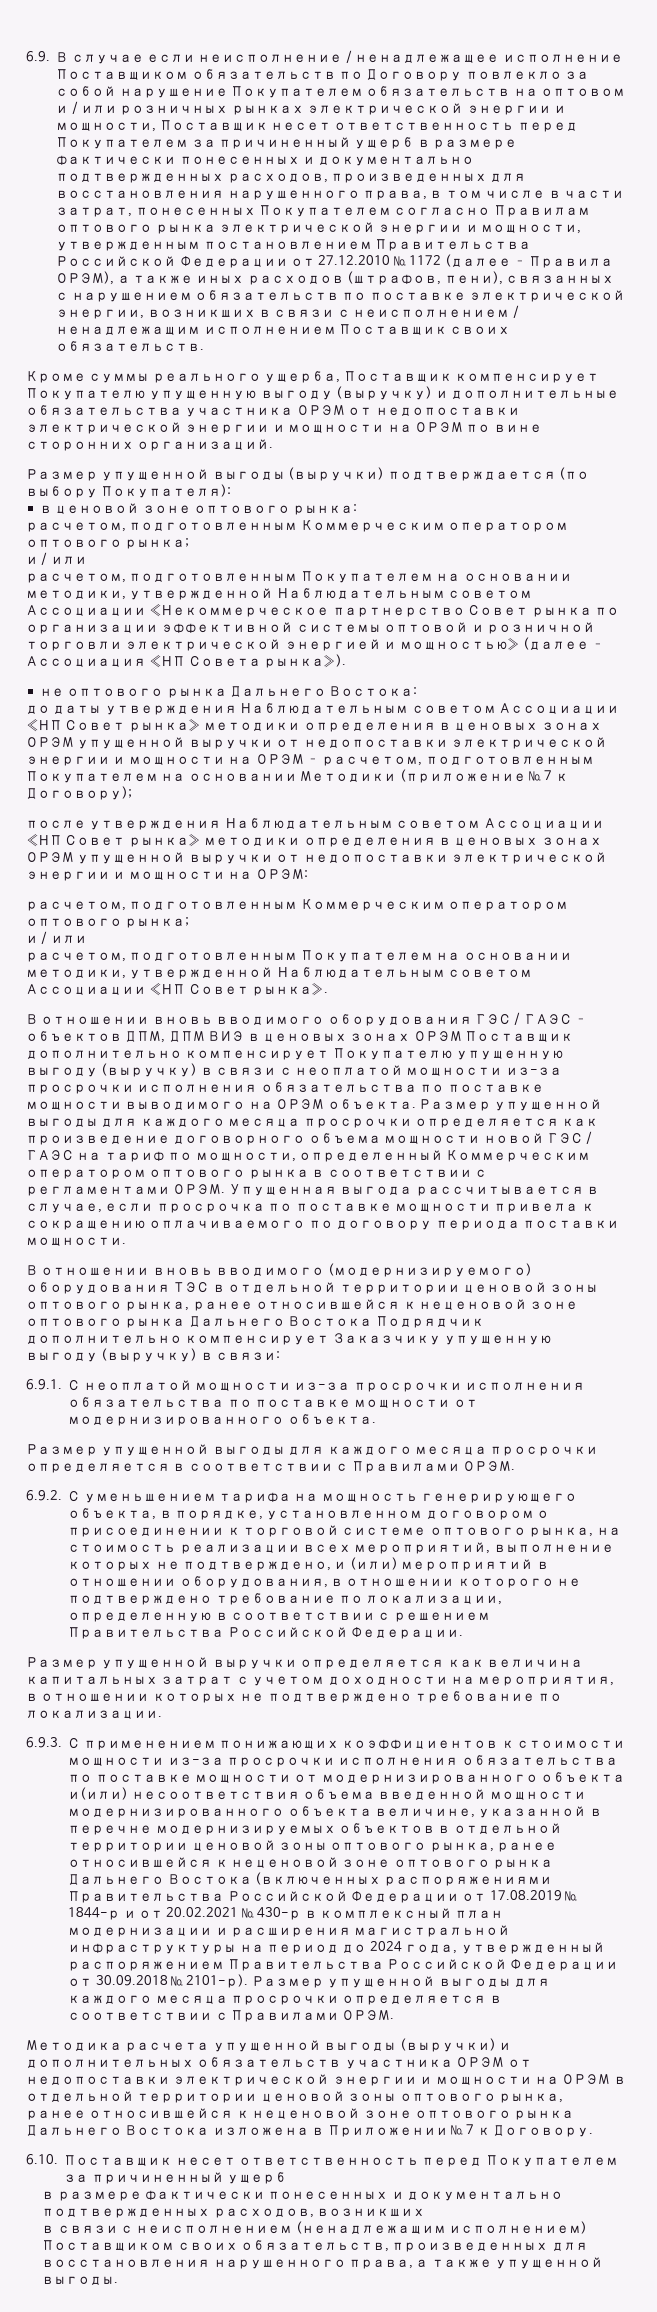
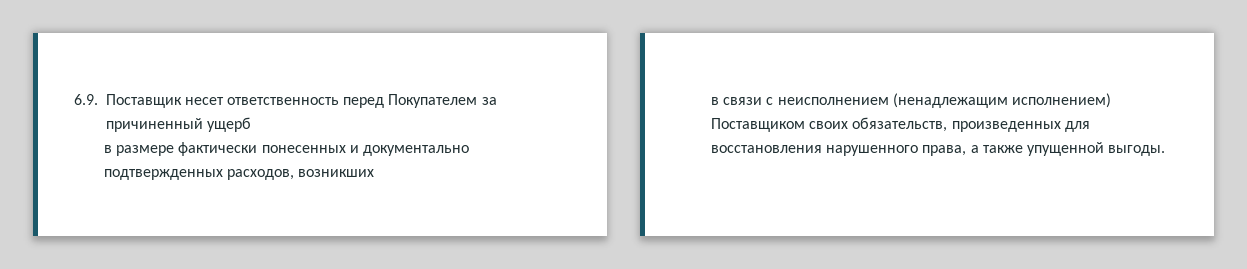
[56,50,623,64] [56,69,590,81] [56,86,626,98] [56,101,566,115] [56,120,578,132] [56,137,518,149] [56,155,475,166] [56,173,527,183] [56,190,624,200] [56,205,590,217] [56,222,582,234] [56,239,531,251] [56,254,614,268] [56,271,614,285] [56,290,626,302] [56,305,519,319] [56,324,511,335] [56,341,205,352] [26,371,599,383] [26,386,619,400] [26,405,520,417] [26,422,542,434] [26,439,274,451] [26,467,589,481] [26,484,232,498] [39,503,358,515] [26,520,569,532] [26,538,190,549] [26,552,87,565] [26,571,572,583] [26,588,533,600] [26,603,619,617] [26,622,595,634] [26,637,605,651] [26,654,347,668] [39,686,418,698] [26,703,619,715] [26,718,602,732] [26,737,607,749] [26,754,594,766] [26,769,568,783] [26,786,132,800] [26,818,604,830] [26,833,602,847] [26,852,607,864] [26,869,308,881] [26,899,569,911] [26,917,190,928] [26,931,87,944] [26,950,572,962] [26,967,533,979] [26,982,329,996] [26,1012,587,1026] [26,1031,573,1043] [26,1048,565,1060] [26,1063,562,1077] [26,1082,544,1094] [26,1099,603,1111] [26,1118,599,1128] [26,1131,593,1145] [26,1150,591,1162] [26,1169,487,1179] [26,1184,599,1196] [26,1203,594,1213] [26,1220,619,1230] [26,1237,126,1246] [26,1263,532,1277] [26,1282,599,1294] [26,1299,579,1311] [26,1316,484,1328] [26,1333,553,1345] [26,1348,281,1362] [26,1379,586,1392] [68,1397,478,1408] [68,1414,376,1426] [26,1444,599,1456] [26,1461,515,1473] [26,1490,578,1503] [68,1508,550,1520] [68,1525,621,1537] [68,1542,614,1554] [68,1557,549,1571] [68,1576,582,1588] [68,1593,503,1605] [68,1612,490,1622] [68,1627,463,1639] [26,1657,583,1669] [26,1676,615,1686] [26,1691,563,1703] [26,1710,162,1719] [26,1737,626,1750] [68,1755,618,1767] [68,1772,626,1784] [68,1787,586,1800] [68,1806,602,1818] [68,1823,562,1835] [68,1840,558,1852] [68,1857,554,1869] [68,1872,553,1886] [68,1890,578,1903] [68,1907,504,1920] [68,1925,511,1937] [68,1941,605,1954] [68,1959,619,1971] [68,1974,550,1988] [68,1995,502,2005] [68,2010,395,2022] [26,2038,511,2052] [26,2057,532,2069] [26,2074,626,2086] [26,2091,563,2103] [26,2108,575,2120] [26,2124,593,2137] [26,2154,58,2165] В случае если неисполнение / ненадлежащее исполнение Поставщиком обязательств по Договору повлекло за собой нарушение Покупателем обязательств на оптовом и / или розничных рынках электрической энергии и мощности, Поставщик несет ответственность перед Покупателем за причиненный ущерб в размере фактически понесенных и документально подтвержденных расходов, произведенных для восстановления нарушенного права, в том числе в части затрат, понесенных Покупателем согласно Правилам оптового рынка электрической энергии и мощности, утвержденным постановлением Правительства Российской Федерации от 27.12.2010 № 1172 (далее – Правила ОРЭМ), а также иных расходов (штрафов, пени), связанных с нарушением обязательств по поставке электрической энергии, возникших в связи с неисполнением / ненадлежащим исполнением Поставщик своих обязательств. // Кроме суммы реального ущерба, Поставщик компенсирует Покупателю упущенную выгоду (выручку) и дополнительные обязательства участника ОРЭМ от недопоставки электрической энергии и мощности на ОРЭМ по вине сторонних организаций. // Размер упущенной выгоды (выручки) подтверждается (по выбору Покупателя): // в ценовой зоне оптового рынка: // расчетом, подготовленным Коммерческим оператором оптового рынка; // и / или // расчетом, подготовленным Покупателем на основании методики, утвержденной Наблюдательным советом Ассоциации «Некоммерческое партнерство Совет рынка по организации эффективной системы оптовой и розничной торговли электрической энергией и мощностью» (далее – Ассоциация «НП Совета рынка»). // не оптового рынка Дальнего Востока: // до даты утверждения Наблюдательным советом Ассоциации «НП Совет рынка» методики определения в ценовых зонах ОРЭМ упущенной выручки от недопоставки электрической энергии и мощности на ОРЭМ – расчетом, подготовленным Покупателем на основании Методики (приложение № 7 к Договору); // после утверждения Наблюдательным советом Ассоциации «НП Совет рынка» методики определения в ценовых зонах ОРЭМ упущенной выручки от недопоставки электрической энергии и мощности на ОРЭМ: // расчетом, подготовленным Коммерческим оператором оптового рынка; // и / или // расчетом, подготовленным Покупателем на основании методики, утвержденной Наблюдательным советом Ассоциации «НП Совет рынка». // В отношении вновь вводимого оборудования ГЭС / ГАЭС – объектов ДПМ, ДПМ ВИЭ в ценовых зонах ОРЭМ Поставщик дополнительно компенсирует Покупателю упущенную выгоду (выручку) в связи с неоплатой мощности из-за просрочки исполнения обязательства по поставке мощности выводимого на ОРЭМ объекта. Размер упущенной выгоды для каждого месяца просрочки определяется как произведение договорного объема мощности новой ГЭС / ГАЭС на тариф по мощности, определенный Коммерческим оператором оптового рынка в соответствии с регламентами ОРЭМ. Упущенная выгода рассчитывается в случае, если просрочка по поставке мощности привела к сокращению оплачиваемого по договору периода поставки мощности. // В отношении вновь вводимого (модернизируемого) оборудования ТЭС в отдельной территории ценовой зоны оптового рынка, ранее относившейся к неценовой зоне оптового рынка Дальнего Востока Подрядчик дополнительно компенсирует Заказчику упущенную выгоду (выручку) в связи: // 6.9.1. С неоплатой мощности из-за просрочки исполнения обязательства по поставке мощности от модернизированного объекта. // Размер упущенной выгоды для каждого месяца просрочки определяется в соответствии с Правилами ОРЭМ. // 6.9.2. С уменьшением тарифа на мощность генерирующего объекта, в порядке, установленном договором о присоединении к торговой системе оптового рынка, на стоимость реализации всех мероприятий, выполнение которых не подтверждено, и (или) мероприятий в отношении оборудования, в отношении которого не подтверждено требование по локализации, определенную в соответствии с решением Правительства Российской Федерации. // Размер упущенной выручки определяется как величина капитальных затрат с учетом доходности на мероприятия, в отношении которых не подтверждено требование по локализации. // 6.9.3. С применением понижающих коэффициентов к стоимости мощности из-за просрочки исполнения обязательства по поставке мощности от модернизированного объекта и(или) несоответствия объема введенной мощности модернизированного объекта величине, указанной в перечне модернизируемых объектов в отдельной территории ценовой зоны оптового рынка, ранее относившейся к неценовой зоне оптового рынка Дальнего Востока (включенных распоряжениями Правительства Российской Федерации от 17.08.2019 № 1844-р и от 20.02.2021 № 430-р в комплексный план модернизации и расширения магистральной инфраструктуры на период до 2024 года, утвержденный распоряжением Правительства Российской Федерации от 30.09.2018 № 2101-р). Размер упущенной выгоды для каждого месяца просрочки определяется в соответствии с Правилами ОРЭМ. // Методика расчета упущенной выгоды (выручки) и дополнительных обязательств участника ОРЭМ от недопоставки электрической энергии и мощности на ОРЭМ в отдельной территории ценовой зоны оптового рынка, ранее относившейся к неценовой зоне оптового рынка Дальнего Востока изложена в Приложении № 7 к Договору. // 6.10. -> (98, 99) none

